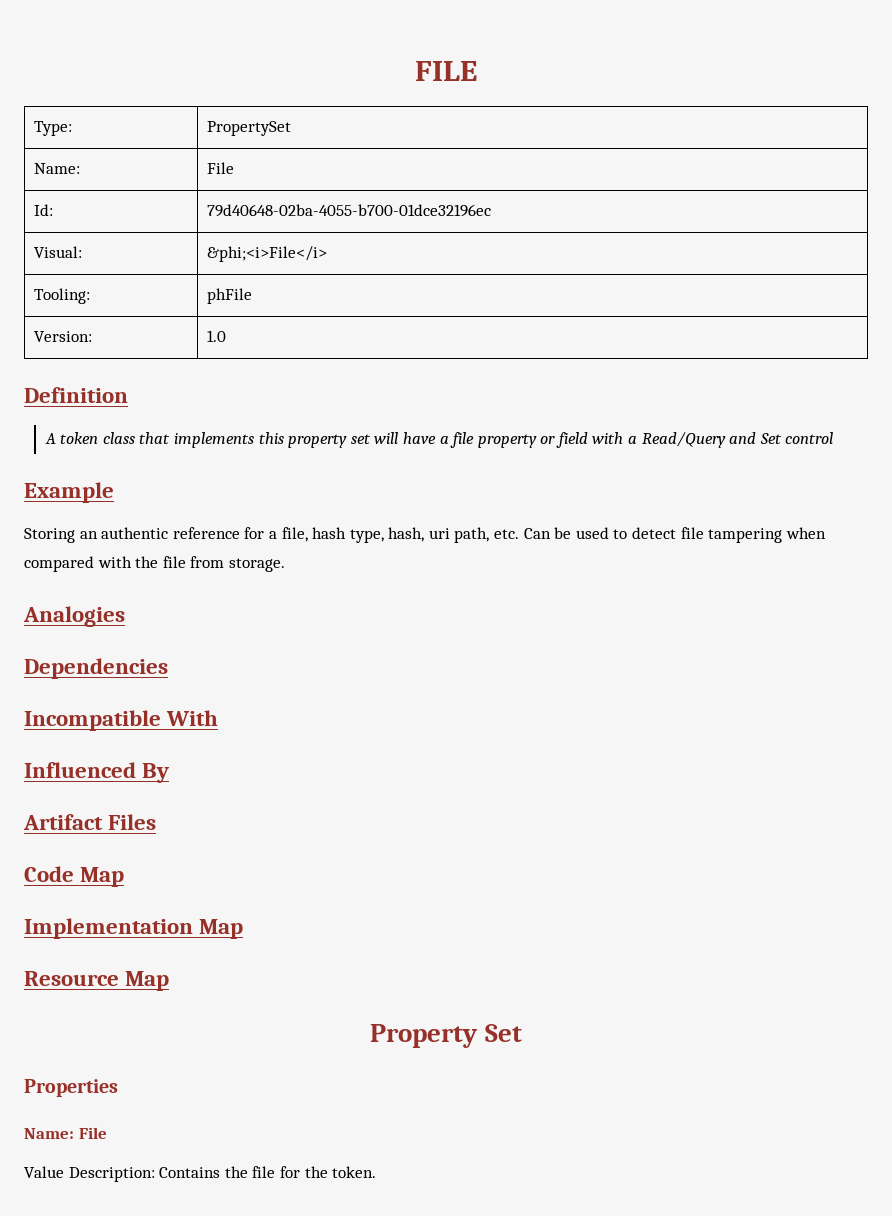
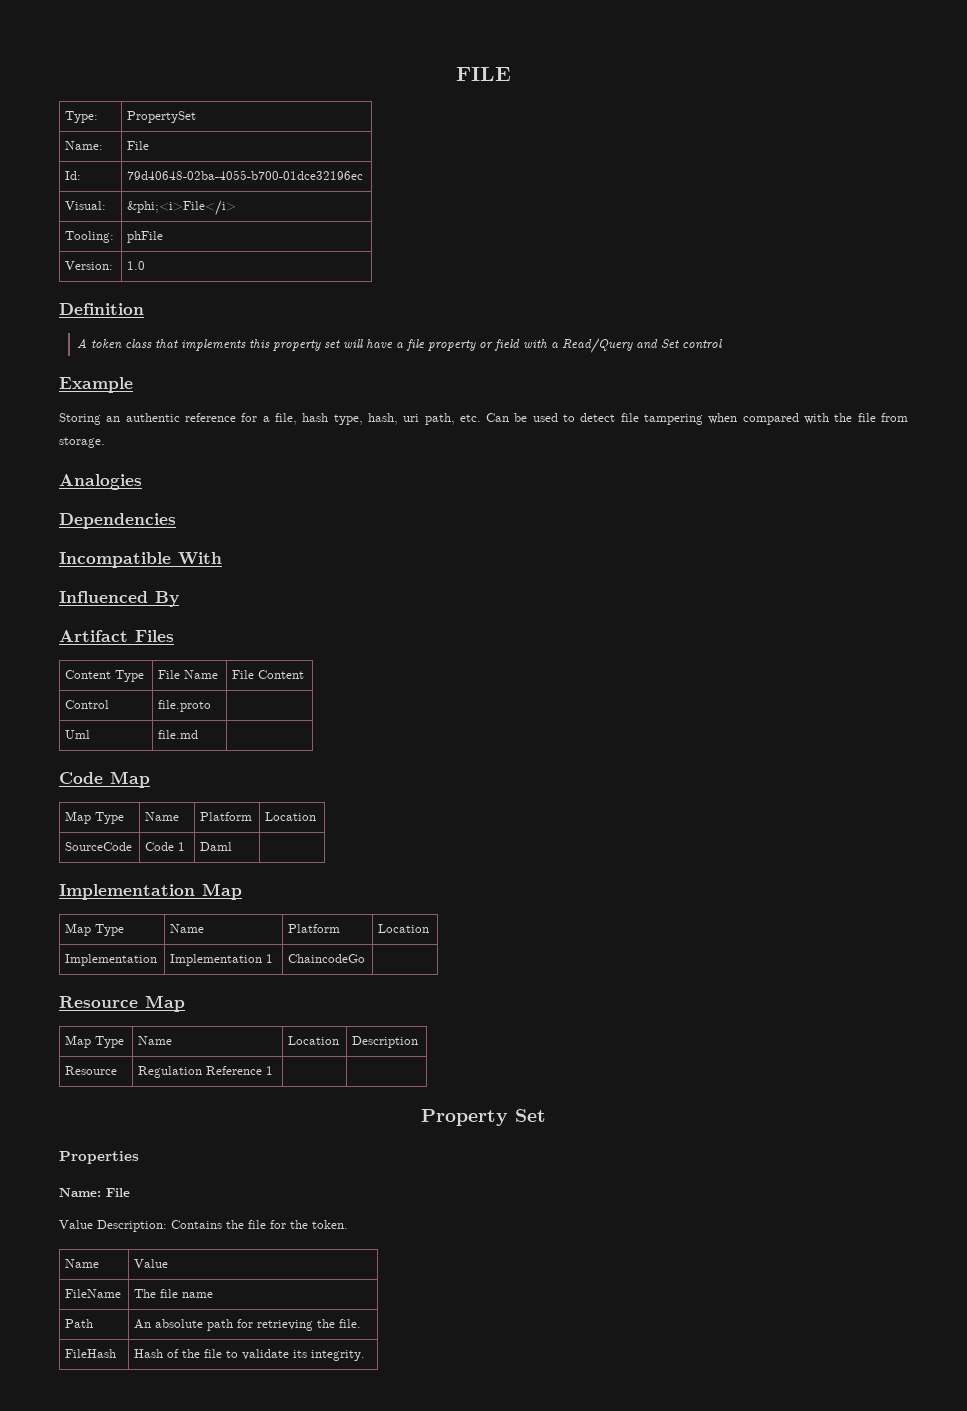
[24,866,125,887] [24,918,244,939] [24,971,170,991] // Code Map // Implementation Map // Resource Map -> [65,670,145,682] [158,670,219,679] [232,670,305,679] [65,700,110,709] [158,700,212,712] [65,730,91,739] [158,730,199,739] [59,771,150,788] [65,811,125,824] [145,812,180,821] [200,812,253,821] [265,812,317,821] [65,842,133,851] [145,842,186,851] [200,842,233,851] [59,883,242,900] [65,923,125,936] [170,924,205,933] [288,924,341,933] [378,924,430,933] [65,954,158,966] [170,954,274,966] [288,954,366,963] [59,995,185,1012] [65,1035,125,1048] [138,1036,173,1045] [288,1036,340,1045] [352,1036,419,1048] [65,1066,118,1075] [138,1066,274,1078] // Content Type | File Name | File Content // Control | file.proto | // Uml | file.md | // Code Map // Map Type | Name | Platform | Location // SourceCode | Code 1 | Daml | // Implementation Map // Map Type | Name | Platform | Location // Implementation | Implementation 1 | ChaincodeGo | // Resource Map // Map Type | Name | Location | Description // Resource | Regulation Reference 1 | |
(377, 1172) none -> [65,1259,100,1268] [134,1259,169,1268] [65,1289,122,1298] [134,1289,214,1298] [65,1319,94,1328] [134,1319,362,1331] [65,1349,117,1358] [134,1349,366,1361] // Name | Value // FileName | The file name // Path | An absolute path for retrieving the file. // FileHash | Hash of the file to validate its integrity.

